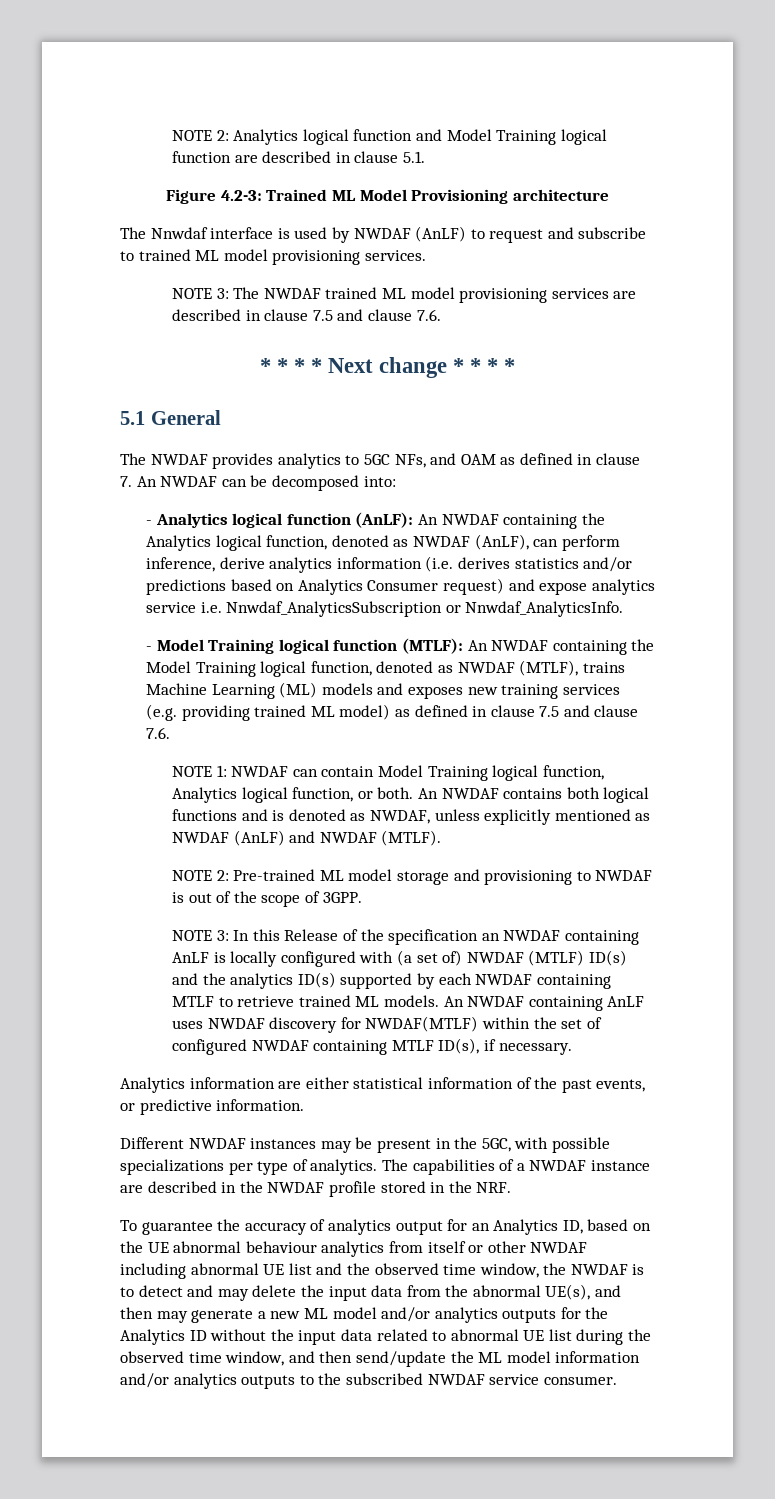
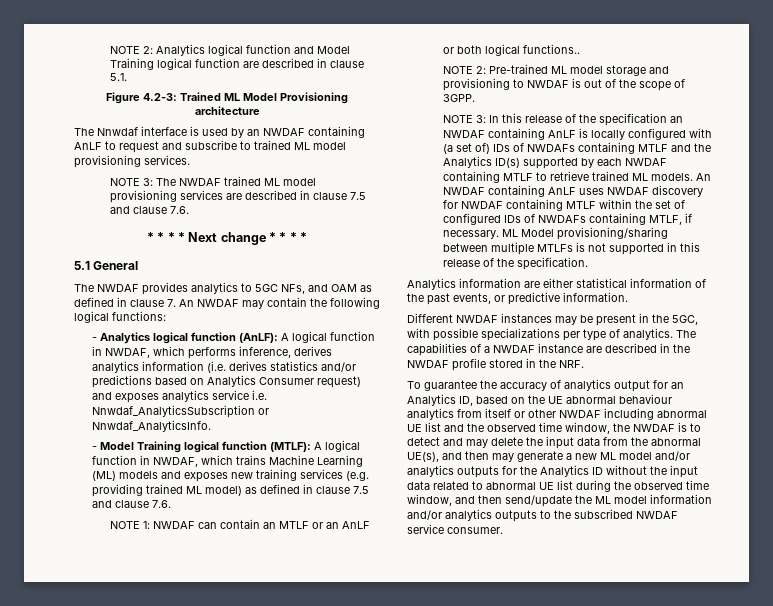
[353,226,467,242] NWDAF (AnLF) -> [247,126,365,138] [74,142,102,150] an NWDAF containing AnLF
[221,475,396,491] can be decomposed into: -> [242,297,380,309] [74,311,166,323] may contain the following logical functions:
[417,513,605,529] [145,534,620,551] [145,557,265,572] An NWDAF containing the Analytics logical function, denoted as NWDAF (AnLF), can perform inference, derive -> [280,331,375,343] [91,346,332,359] A logical function in NWDAF, which performs inference, derives
[539,582,588,595] expose -> [114,393,159,403] exposes
[467,639,655,655] [145,660,579,677] An NWDAF containing the Model Training logical function, denoted as NWDAF (MTLF), -> [313,440,360,452] [91,455,233,467] A logical function in NWDAF, which
[377,765,604,781] [171,787,650,803] [171,809,651,825] [171,830,442,846] Model Training logical function, Analytics logical function, or both. An NWDAF contains both logical functions and is denoted as NWDAF, unless explicitly mentioned as NWDAF (AnLF) and NWDAF (MTLF). -> [262,521,370,529] [442,44,580,56] an MTLF or an AnLF or both logical functions..
[284,929,339,941] Release -> [524,115,562,123] release
[466,950,627,966] [171,973,294,989] NWDAF (MTLF) ID(s) and the analytics -> [492,142,711,154] [442,156,492,168] IDs of NWDAFs containing MTLF and the Analytics
[365,1016,479,1032] NWDAF(MTLF) -> [460,199,596,211] NWDAF containing MTLF
[251,1038,572,1055] NWDAF containing MTLF ID(s), if necessary. -> [503,213,692,225] [442,227,668,240] [442,242,700,255] [442,257,588,270] IDs of NWDAFs containing MTLF, if necessary. ML Model provisioning/sharing between multiple MTLFs is not supported in this release of the specification.

